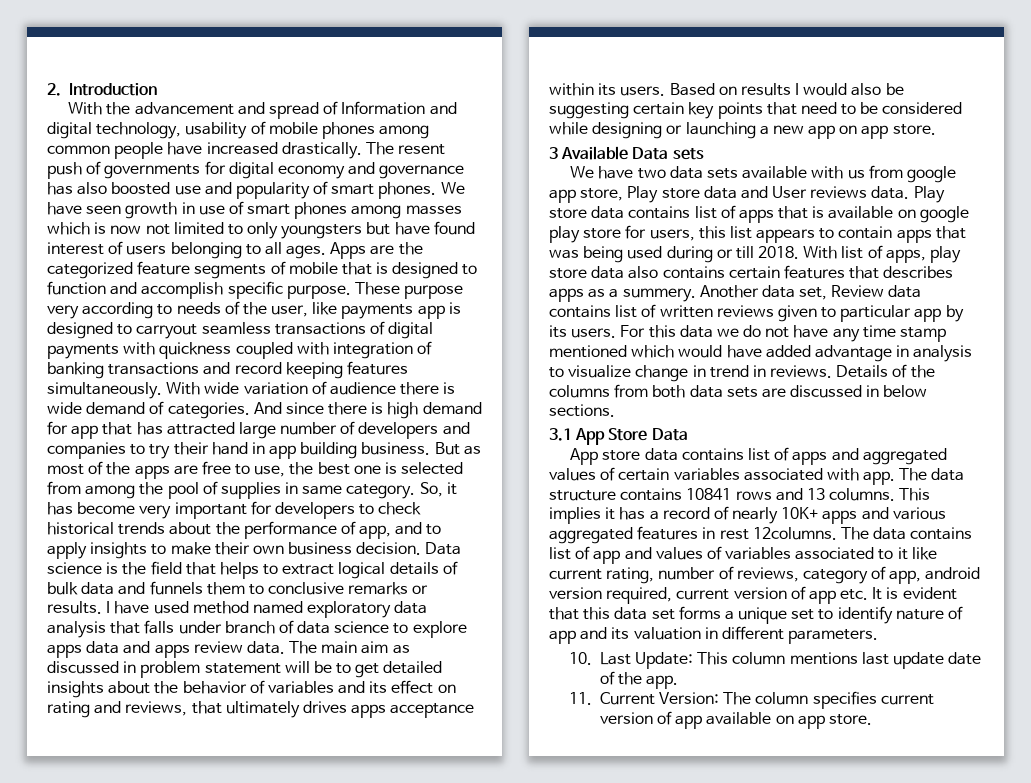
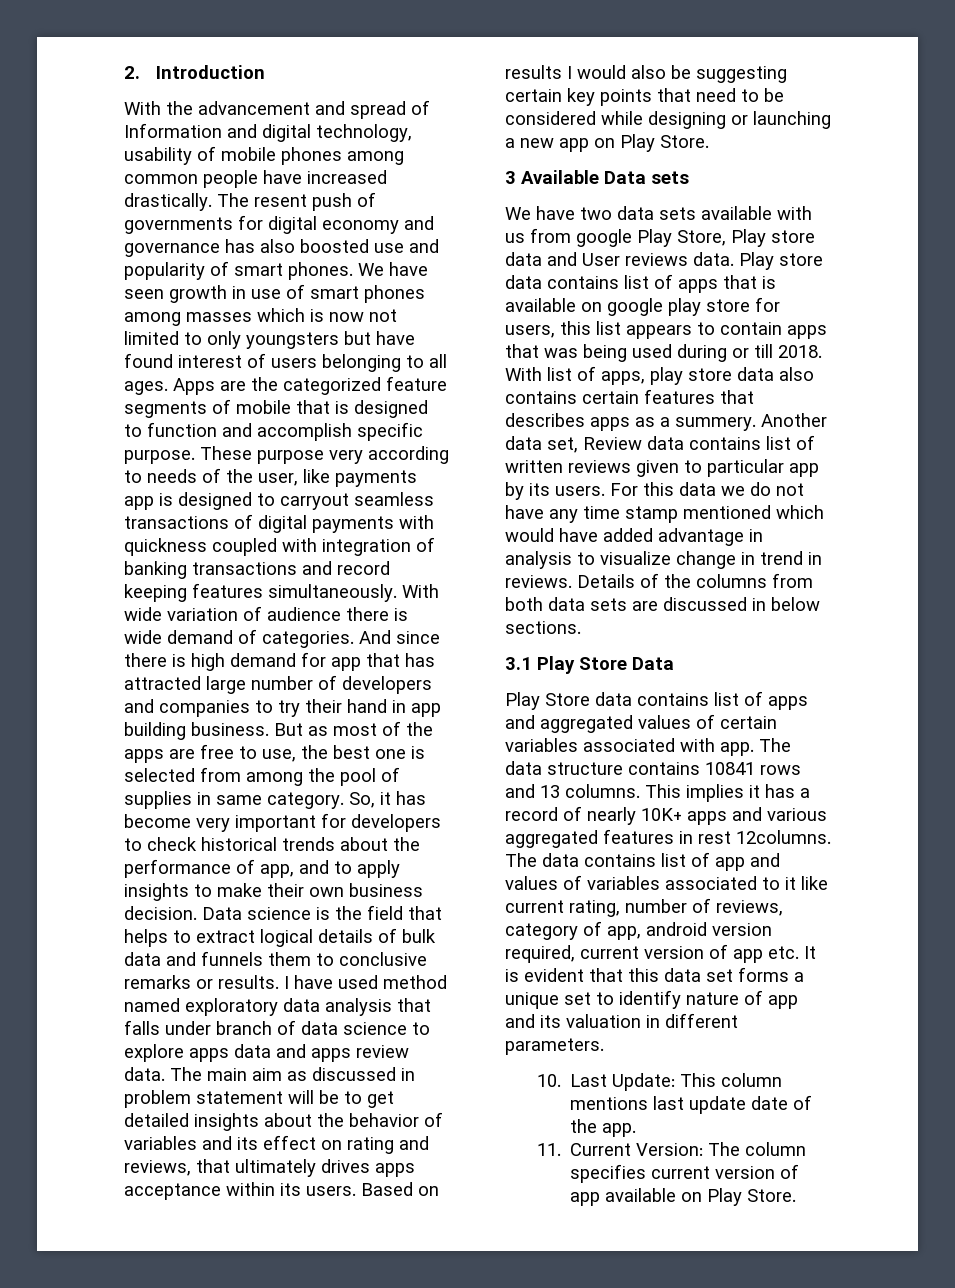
[861,124,936,139] app store. -> [620,134,709,152] Play Store.
[549,188,624,203] app store, -> [637,229,726,247] Play Store,
[575,428,606,445] App -> [537,656,575,674] Play
[570,448,641,465] App store -> [505,692,590,710] Play Store
[797,714,873,729] app store. -> [707,1188,797,1206] Play Store.

